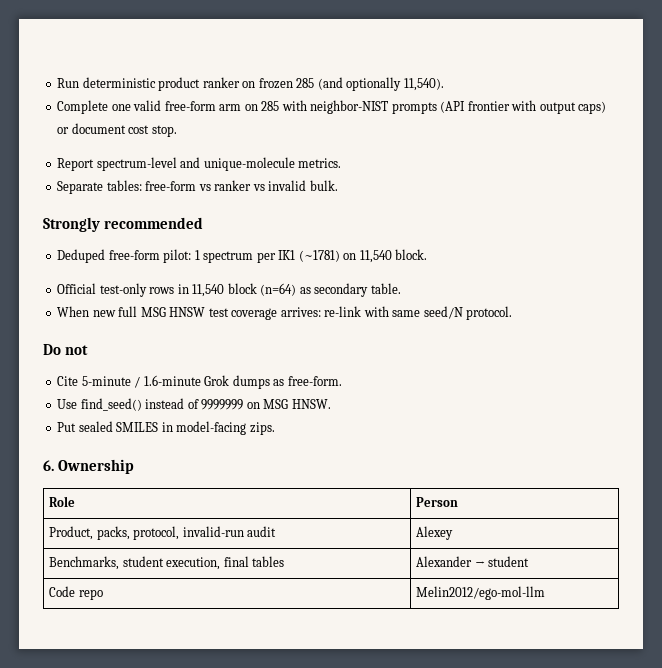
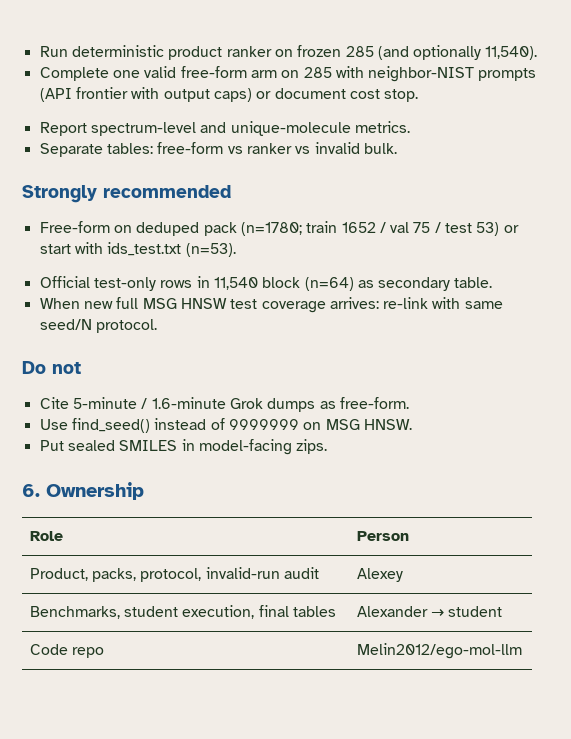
[57,249,428,263] Deduped free-form pilot: 1 spectrum per IK1 (~1781) on 11,540 block. -> [39,221,519,236] [39,242,236,257] Free-form on deduped pack (n=1780; train 1652 / val 75 / test 53) or start with ids_test.txt (n=53).

